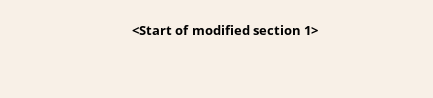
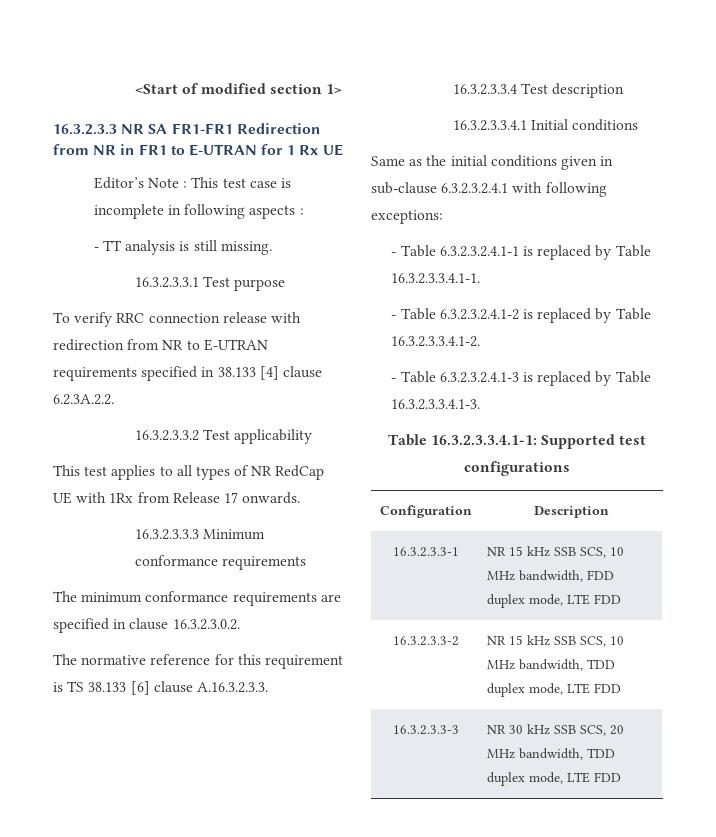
(319, 30) none -> [53,123,320,135] [53,144,343,156] [93,177,291,189] [93,204,304,219] [93,240,272,255] [134,276,286,291] [53,312,301,327] [53,339,268,351] [53,366,322,381] [53,394,114,405] [134,429,313,444] [53,465,325,480] [53,492,301,504] [134,529,265,540] [134,555,306,570] [53,591,341,606] [53,618,240,633] [53,654,343,669] [53,681,268,695] [452,83,625,98] [452,119,639,131] [371,155,614,170] [371,182,607,197] [371,210,443,224] [391,245,651,260] [391,273,481,284] [391,308,651,323] [391,336,481,347] [391,371,651,386] [391,399,481,410] [387,434,647,449] [464,461,570,476] [379,505,472,518] [533,506,609,518] [392,547,459,557] [486,546,624,558] [486,570,614,582] [486,594,621,608] [392,636,459,646] [486,635,624,647] [486,659,615,671] [486,683,621,697] [392,725,459,735] [486,724,624,736] [486,748,615,760] [486,772,621,786] // 16.3.2.3.3 NR SA FR1-FR1 Redirection from NR in FR1 to E-UTRAN for 1 Rx UE // Editor’s Note : This test case is incomplete in following aspects : // - TT analysis is still missing. // 16.3.2.3.3.1 Test purpose // To verify RRC connection release with redirection from NR to E-UTRAN requirements specified in 38.133 [4] clause 6.2.3A.2.2. // 16.3.2.3.3.2 Test applicability // This test applies to all types of NR RedCap UE with 1Rx from Release 17 onwards. // 16.3.2.3.3.3 Minimum conformance requirements // The minimum conformance requirements are specified in clause 16.3.2.3.0.2. // The normative reference for this requirement is TS 38.133 [6] clause A.16.3.2.3.3. // 16.3.2.3.3.4 Test description // 16.3.2.3.3.4.1 Initial conditions // Same as the initial conditions given in sub-clause 6.3.2.3.2.4.1 with following exceptions: // - Table 6.3.2.3.2.4.1-1 is replaced by Table 16.3.2.3.3.4.1-1. // - Table 6.3.2.3.2.4.1-2 is replaced by Table 16.3.2.3.3.4.1-2. // - Table 6.3.2.3.2.4.1-3 is replaced by Table 16.3.2.3.3.4.1-3. // Table 16.3.2.3.3.4.1-1: Supported test configurations // Configuration | Description // 16.3.2.3.3-1 | NR 15 kHz SSB SCS, 10 MHz bandwidth, FDD duplex mode, LTE FDD // 16.3.2.3.3-2 | NR 15 kHz SSB SCS, 10 MHz bandwidth, TDD duplex mode, LTE FDD // 16.3.2.3.3-3 | NR 30 kHz SSB SCS, 20 MHz bandwidth, TDD duplex mode, LTE FDD

